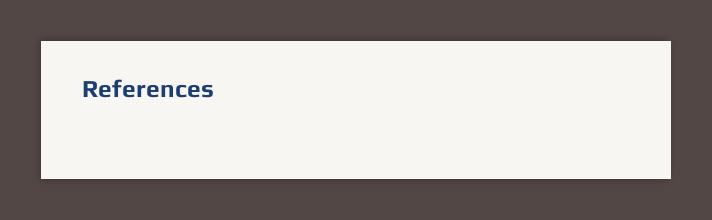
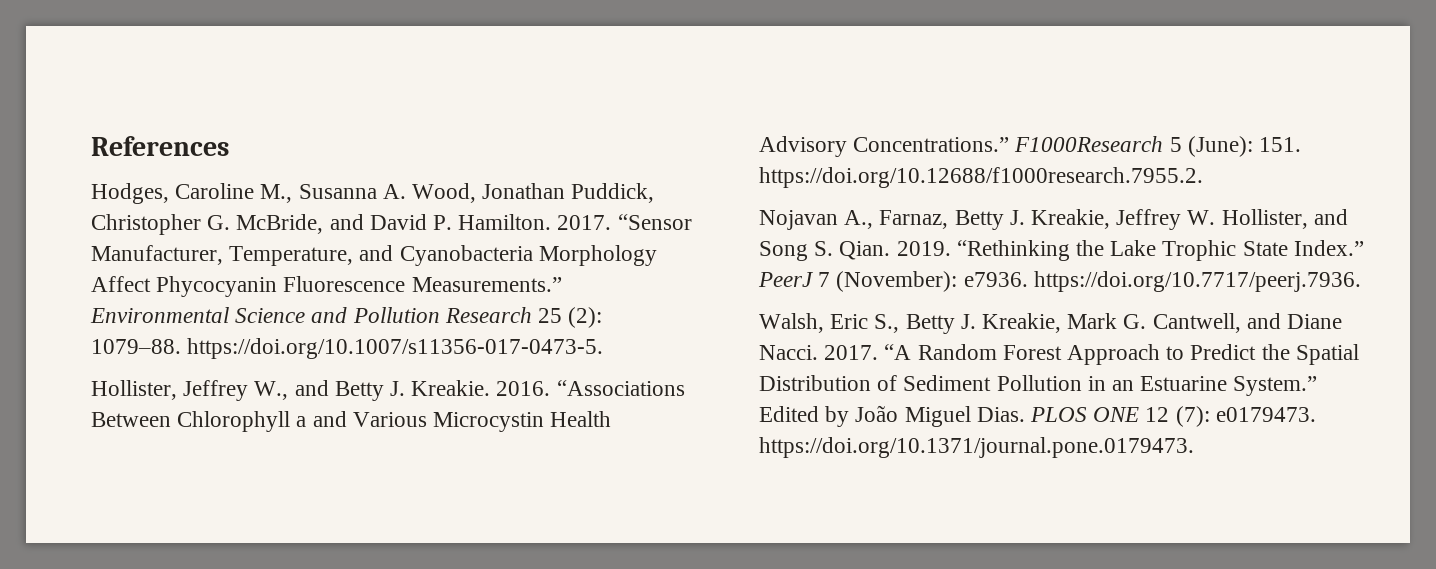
(214, 88) none -> [91,183,655,204] [91,214,692,235] [91,245,657,266] [91,276,562,297] [90,307,603,328] [91,338,604,359] [91,380,685,401] [91,411,612,432] [759,136,1302,157] [759,167,1203,188] [759,209,1348,230] [759,240,1364,261] [758,271,1361,292] [759,313,1343,334] [759,344,1359,365] [759,375,1318,396] [759,405,1316,427] [759,437,1194,458] // Hodges, Caroline M., Susanna A. Wood, Jonathan Puddick, Christopher G. McBride, and David P. Hamilton. 2017. “Sensor Manufacturer, Temperature, and Cyanobacteria Morphology Affect Phycocyanin Fluorescence Measurements.” Environmental Science and Pollution Research 25 (2): 1079–88. https://doi.org/10.1007/s11356-017-0473-5. // Hollister, Jeffrey W., and Betty J. Kreakie. 2016. “Associations Between Chlorophyll a and Various Microcystin Health Advisory Concentrations.” F1000Research 5 (June): 151. https://doi.org/10.12688/f1000research.7955.2. // Nojavan A., Farnaz, Betty J. Kreakie, Jeffrey W. Hollister, and Song S. Qian. 2019. “Rethinking the Lake Trophic State Index.” PeerJ 7 (November): e7936. https://doi.org/10.7717/peerj.7936. // Walsh, Eric S., Betty J. Kreakie, Mark G. Cantwell, and Diane Nacci. 2017. “A Random Forest Approach to Predict the Spatial Distribution of Sediment Pollution in an Estuarine System.” Edited by João Miguel Dias. PLOS ONE 12 (7): e0179473. https://doi.org/10.1371/journal.pone.0179473.

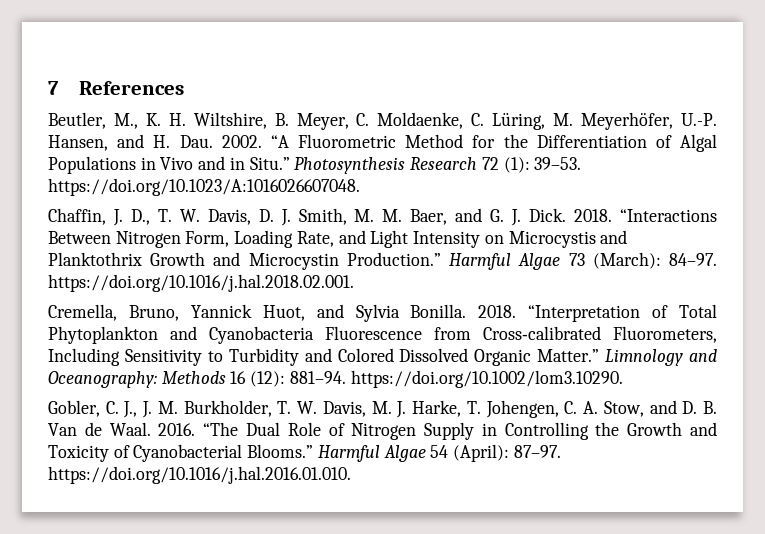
(91, 146) none -> [48,81,59,95] 7
[91,183,655,204] [91,214,692,235] [91,245,657,266] [91,276,562,297] [90,307,603,328] [91,338,604,359] [91,380,685,401] [91,411,612,432] [759,136,1302,157] [759,167,1203,188] [759,209,1348,230] [759,240,1364,261] [758,271,1361,292] [759,313,1343,334] [759,344,1359,365] [759,375,1318,396] [759,405,1316,427] [759,437,1194,458] Hodges, Caroline M., Susanna A. Wood, Jonathan Puddick, Christopher G. McBride, and David P. Hamilton. 2017. “Sensor Manufacturer, Temperature, and Cyanobacteria Morphology Affect Phycocyanin Fluorescence Measurements.” Environmental Science and Pollution Research 25 (2): 1079–88. https://doi.org/10.1007/s11356-017-0473-5. // Hollister, Jeffrey W., and Betty J. Kreakie. 2016. “Associations Between Chlorophyll a and Various Microcystin Health Advisory Concentrations.” F1000Research 5 (June): 151. https://doi.org/10.12688/f1000research.7955.2. // Nojavan A., Farnaz, Betty J. Kreakie, Jeffrey W. Hollister, and Song S. Qian. 2019. “Rethinking the Lake Trophic State Index.” PeerJ 7 (November): e7936. https://doi.org/10.7717/peerj.7936. // Walsh, Eric S., Betty J. Kreakie, Mark G. Cantwell, and Diane Nacci. 2017. “A Random Forest Approach to Predict the Spatial Distribution of Sediment Pollution in an Estuarine System.” Edited by João Miguel Dias. PLOS ONE 12 (7): e0179473. https://doi.org/10.1371/journal.pone.0179473. -> [48,112,717,130] [48,134,717,152] [48,156,582,174] [48,178,360,196] [48,208,717,226] [48,230,628,248] [48,252,717,270] [48,274,354,292] [48,304,717,322] [48,326,717,344] [48,348,717,366] [48,370,623,388] [48,400,717,418] [48,422,718,440] [48,444,561,462] [48,466,351,484] Beutler, M., K. H. Wiltshire, B. Meyer, C. Moldaenke, C. Lüring, M. Meyerhöfer, U.-P. Hansen, and H. Dau. 2002. “A Fluorometric Method for the Differentiation of Algal Populations in Vivo and in Situ.” Photosynthesis Research 72 (1): 39–53. https://doi.org/10.1023/A:1016026607048. // Chaffin, J. D., T. W. Davis, D. J. Smith, M. M. Baer, and G. J. Dick. 2018. “Interactions Between Nitrogen Form, Loading Rate, and Light Intensity on Microcystis and Planktothrix Growth and Microcystin Production.” Harmful Algae 73 (March): 84–97. https://doi.org/10.1016/j.hal.2018.02.001. // Cremella, Bruno, Yannick Huot, and Sylvia Bonilla. 2018. “Interpretation of Total Phytoplankton and Cyanobacteria Fluorescence from Cross‐calibrated Fluorometers, Including Sensitivity to Turbidity and Colored Dissolved Organic Matter.” Limnology and Oceanography: Methods 16 (12): 881–94. https://doi.org/10.1002/lom3.10290. // Gobler, C. J., J. M. Burkholder, T. W. Davis, M. J. Harke, T. Johengen, C. A. Stow, and D. B. Van de Waal. 2016. “The Dual Role of Nitrogen Supply in Controlling the Growth and Toxicity of Cyanobacterial Blooms.” Harmful Algae 54 (April): 87–97. https://doi.org/10.1016/j.hal.2016.01.010.

